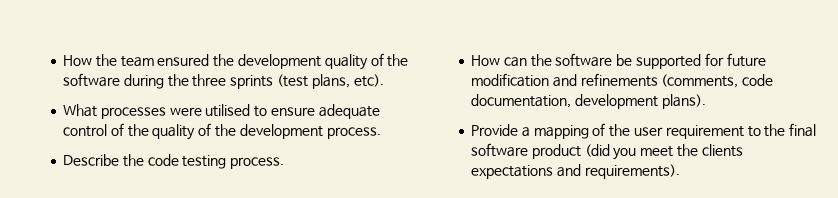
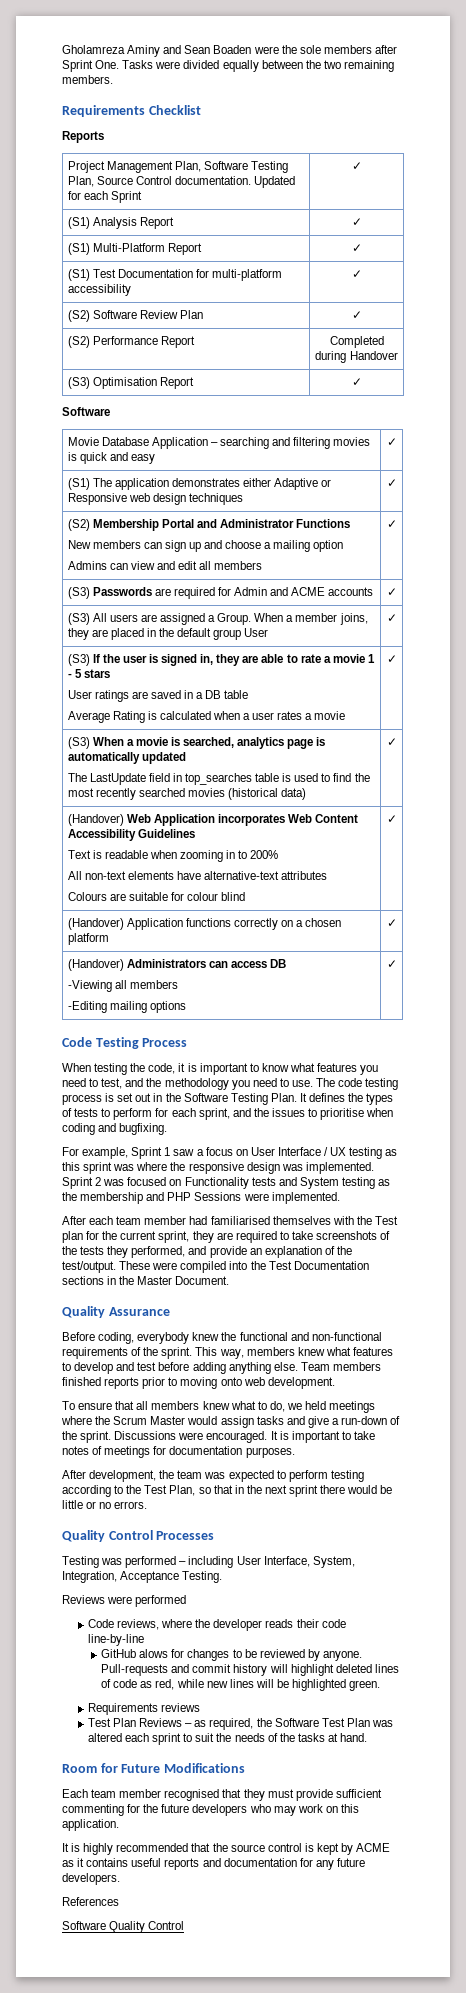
[63,53,409,70] [63,73,384,89] [63,104,380,119] [63,123,381,140] [63,154,285,169] [471,53,766,69] [471,73,774,88] [471,94,706,109] [471,123,817,139] [471,143,743,160] [471,164,680,179] How the team ensured the development quality of the software during the three sprints (test plans, etc). // What processes were utilised to ensure adequate control of the quality of the development process. // Describe the code testing process. // How can the software be supported for future modification and refinements (comments, code documentation, development plans). // Provide a mapping of the user requirement to the final software product (did you meet the clients expectations and requirements). -> [62,45,397,57] [62,60,394,72] [62,75,113,84] [62,105,201,117] [62,131,104,143] [67,161,288,173] [67,176,295,188] [67,191,142,203] [351,162,362,170] [67,217,174,229] [351,218,362,226] [67,243,202,255] [351,244,362,252] [67,269,282,281] [67,284,131,296] [351,270,362,278] [67,310,203,322] [351,311,362,319] [67,336,195,348] [329,336,384,348] [315,351,398,363] [67,377,194,389] [351,378,362,386] [62,407,110,416] [67,437,371,449] [67,452,155,464] [386,438,397,446] [67,478,332,490] [67,493,243,505] [386,479,397,487] [67,519,351,531] [67,540,344,552] [67,561,263,570] [386,520,397,528] [67,587,374,599] [386,588,397,596] [67,613,368,625] [67,628,269,640] [386,614,397,622] [67,654,376,666] [67,669,110,678] [67,690,249,702] [67,711,346,723] [386,655,397,663] [67,737,326,749] [67,752,186,764] [67,773,370,785] [67,788,307,800] [386,738,397,746] [67,814,359,826] [67,829,195,841] [67,850,279,862] [67,871,328,880] [67,892,246,901] [386,815,397,823] [67,918,342,930] [67,933,109,945] [386,919,397,927] [67,959,286,971] [67,980,178,992] [67,1001,186,1013] [386,960,397,968] [62,1037,188,1049] [62,1063,379,1075] [62,1078,399,1090] [62,1093,394,1105] [62,1108,394,1120] [62,1123,168,1135] [62,1147,398,1159] [62,1162,374,1174] [62,1177,391,1189] [62,1192,340,1204] [62,1216,398,1225] [62,1231,391,1243] [62,1246,352,1258] [62,1261,369,1273] [62,1276,230,1285] [62,1306,170,1318] [62,1332,382,1344] [62,1347,393,1359] [62,1362,381,1374] [62,1377,335,1389] [62,1401,376,1413] [61,1416,401,1428] [62,1431,375,1443] [62,1446,295,1458] [62,1470,364,1482] [62,1485,393,1497] [62,1500,148,1509] [62,1530,215,1542] [62,1556,355,1568] [62,1571,223,1583] [62,1595,187,1607] [87,1619,346,1631] [87,1634,144,1646] [101,1649,362,1661] [101,1664,399,1676] [101,1679,381,1691] [87,1703,201,1715] [87,1718,393,1730] [87,1733,368,1745] [62,1763,245,1773] [62,1789,382,1801] [62,1804,359,1816] [62,1819,119,1831] [62,1843,391,1855] [62,1858,365,1870] [62,1873,120,1885] [62,1897,119,1906] [62,1921,185,1933] Gholamreza Aminy and Sean Boaden were the sole members after Sprint One. Tasks were divided equally between the two remaining members. // Requirements Checklist // Reports // Project Management Plan, Software Testing Plan, Source Control documentation. Updated for each Sprint | ✓ // (S1) Analysis Report | ✓ // (S1) Multi-Platform Report | ✓ // (S1) Test Documentation for multi-platform accessibility | ✓ // (S2) Software Review Plan | ✓ // (S2) Performance Report | Completed during Handover // (S3) Optimisation Report | ✓ // Software // Movie Database Application – searching and filtering movies is quick and easy | ✓ // (S1) The application demonstrates either Adaptive or Responsive web design techniques | ✓ // (S2) Membership Portal and Administrator Functions // New members can sign up and choose a mailing option // Admins can view and edit all members | ✓ // (S3) Passwords are required for Admin and ACME accounts | ✓ // (S3) All users are assigned a Group. When a member joins, they are placed in the default group User | ✓ // (S3) If the user is signed in, they are able to rate a movie 1 - 5 stars // User ratings are saved in a DB table // Average Rating is calculated when a user rates a movie | ✓ // (S3) When a movie is searched, analytics page is automatically updated // The LastUpdate field in top_searches table is used to find the most recently searched movies (historical data) | ✓ // (Handover) Web Application incorporates Web Content Accessibility Guidelines // Text is readable when zooming in to 200% // All non-text elements have alternative-text attributes // Colours are suitable for colour blind | ✓ // (Handover) Application functions correctly on a chosen platform | ✓ // (Handover) Administrators can access DB // -Viewing all members // -Editing mailing options | ✓ // Code Testing Process // When testing the code, it is important to know what features you need to test, and the methodology you need to use. The code testing process is set out in the Software Testing Plan. It defines the types of tests to perform for each sprint, and the issues to prioritise when coding and bugfixing. // For example, Sprint 1 saw a focus on User Interface / UX testing as this sprint was where the responsive design was implemented. Sprint 2 was focused on Functionality tests and System testing as the membership and PHP Sessions were implemented. // After each team member had familiarised themselves with the Test plan for the current sprint, they are required to take screenshots of the tests they performed, and provide an explanation of the test/output. These were compiled into the Test Documentation sections in the Master Document. // Quality Assurance // Before coding, everybody knew the functional and non-functional requirements of the sprint. This way, members knew what features to develop and test before adding anything else. Team members finished reports prior to moving onto web development. // To ensure that all members knew what to do, we held meetings where the Scrum Master would assign tasks and give a run-down of the sprint. Discussions were encouraged. It is important to take notes of meetings for documentation purposes. // After development, the team was expected to perform testing according to the Test Plan, so that in the next sprint there would be little or no errors. // Quality Control Processes // Testing was performed – including User Interface, System, Integration, Acceptance Testing. // Reviews were performed // Code reviews, where the developer reads their code line-by-line // GitHub alows for changes to be reviewed by anyone. Pull-requests and commit history will highlight deleted lines of code as red, while new lines will be highlighted green. // Requirements reviews // Test Plan Reviews – as required, the Software Test Plan was altered each sprint to suit the needs of the tasks at hand. // Room for Future Modifications // Each team member recognised that they must provide sufficient commenting for the future developers who may work on this application. // It is highly recommended that the source control is kept by ACME as it contains useful reports and documentation for any future developers. // References // Software Quality Control

